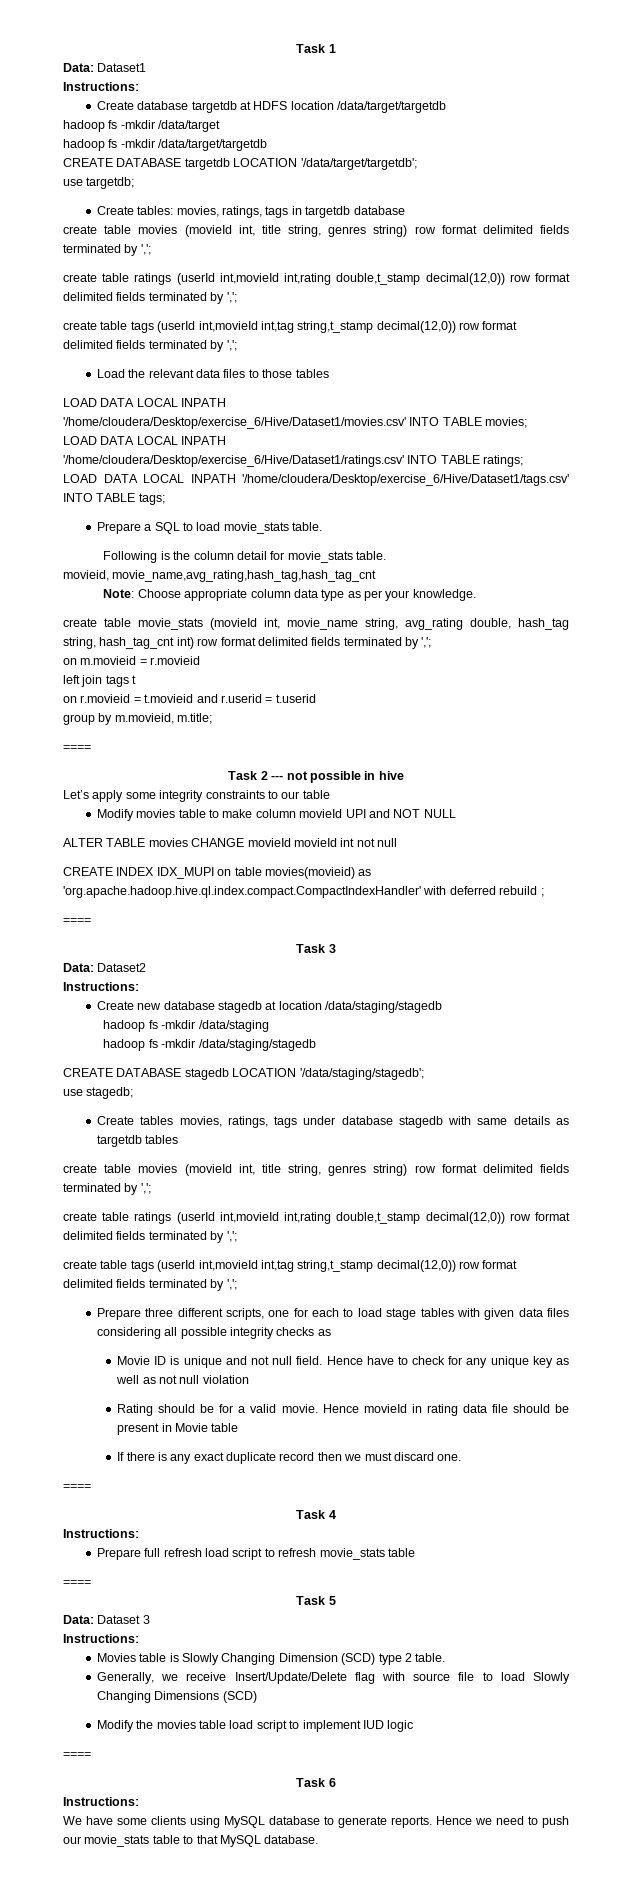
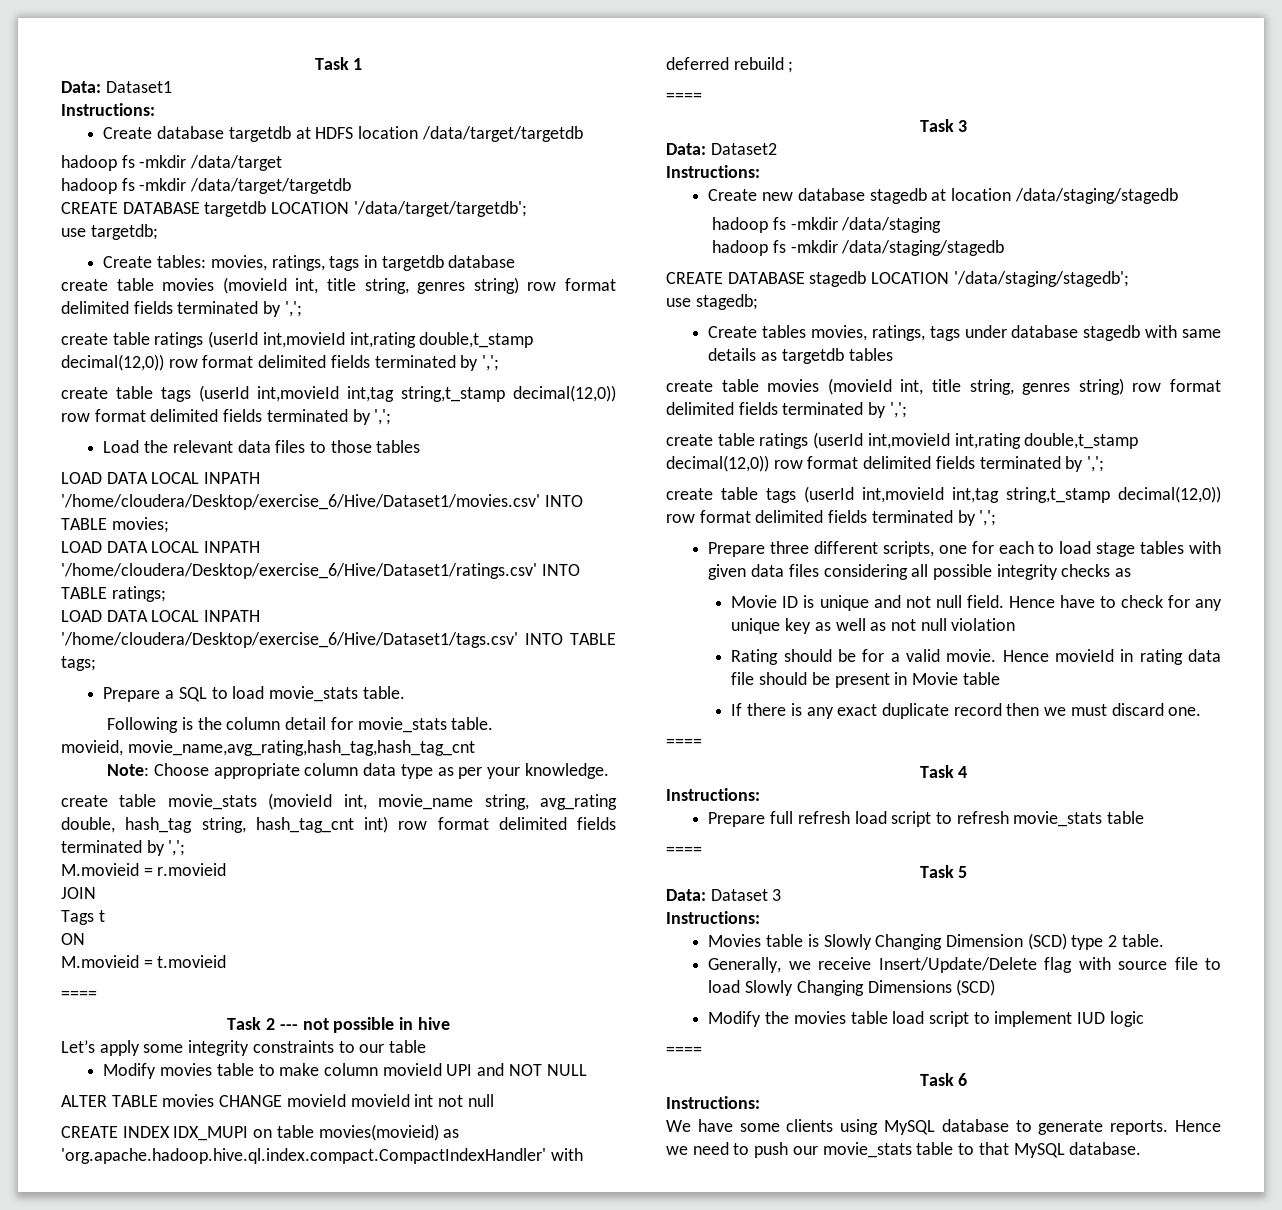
[63,656,137,665] on m.movieid -> [61,863,139,876] M.movieid
[63,675,129,687] left join tags -> [61,887,96,899] [61,910,94,925] JOIN // Tags
[63,694,131,703] on r.movieid -> [61,933,85,945] [61,955,139,968] ON // M.movieid
[196,694,316,703] [63,713,213,725] and r.userid = t.userid // group by m.movieid, m.title; -> (227, 961) none

